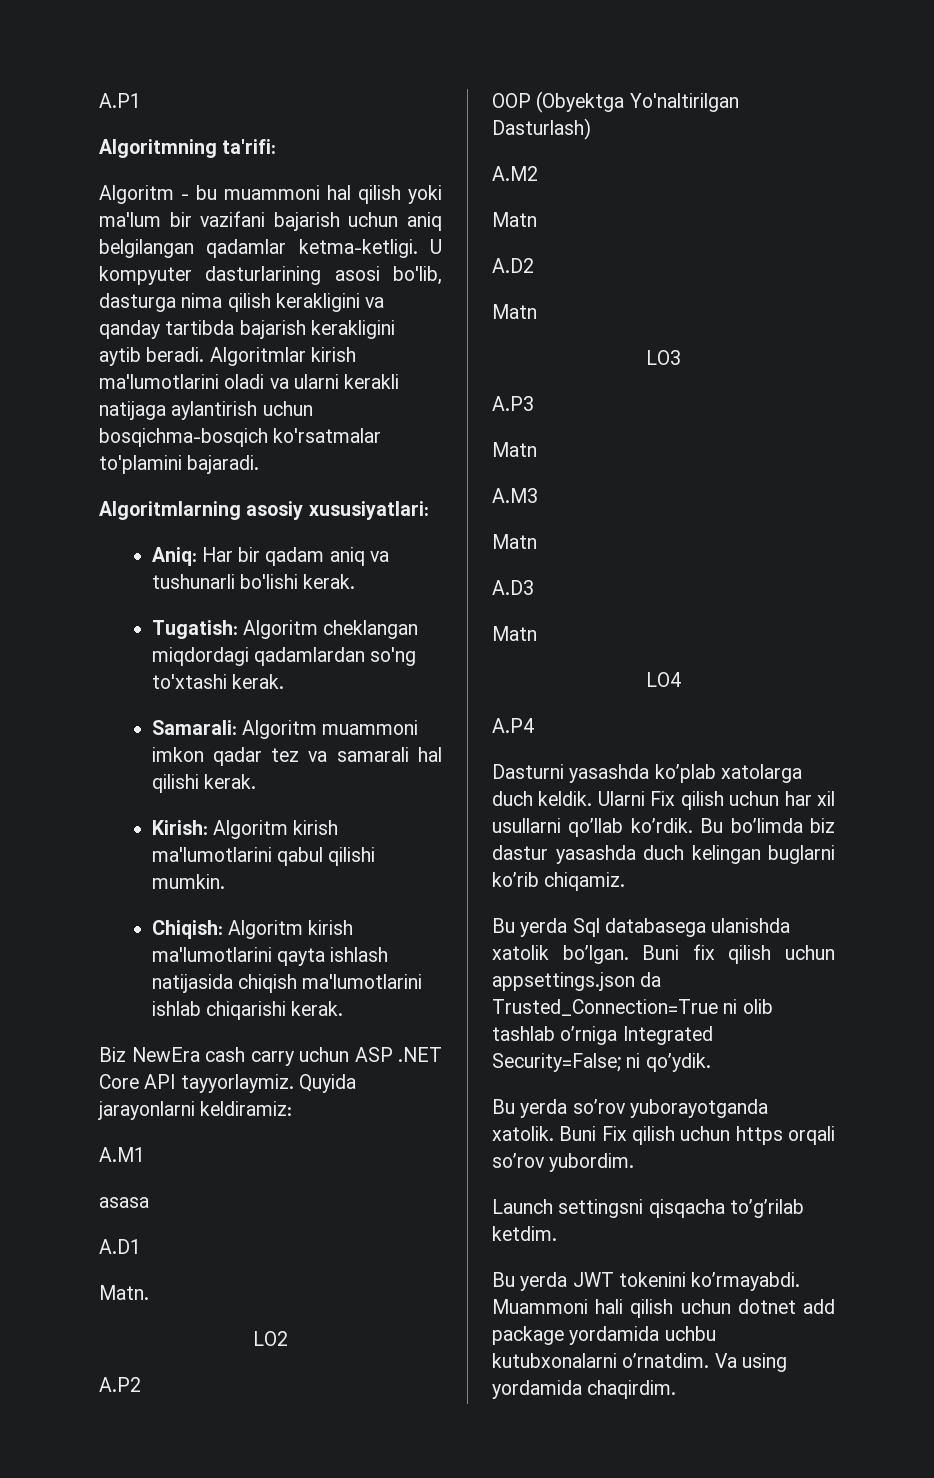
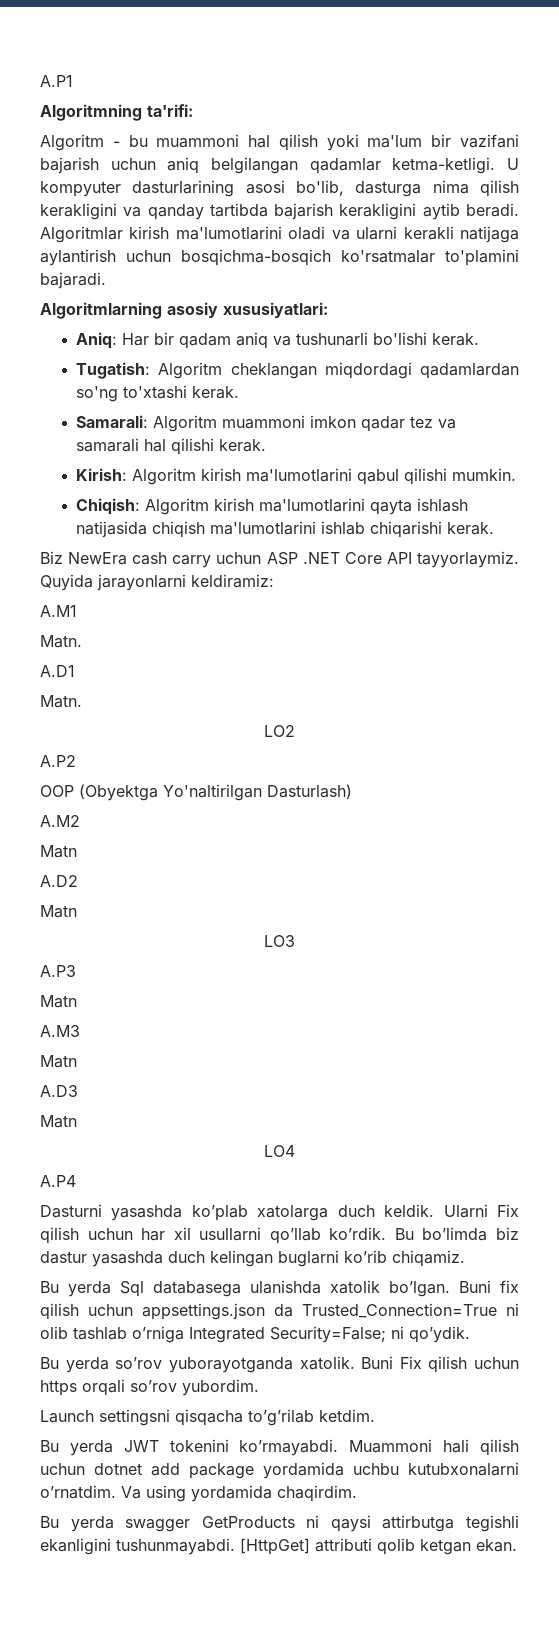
[99,1197,149,1208] asasa -> [40,635,82,648] Matn.
(677, 1389) none -> [40,1515,519,1532] [40,1538,517,1555] // Bu yerda swagger GetProducts ni qaysi attirbutga tegishli ekanligini tushunmayabdi. [HttpGet] attributi qolib ketgan ekan.

